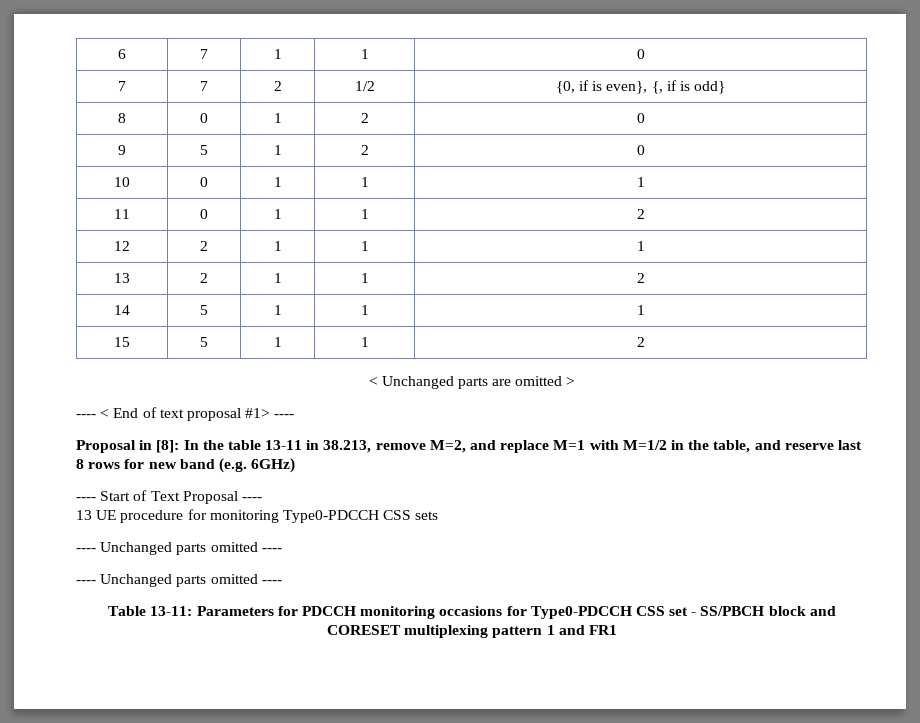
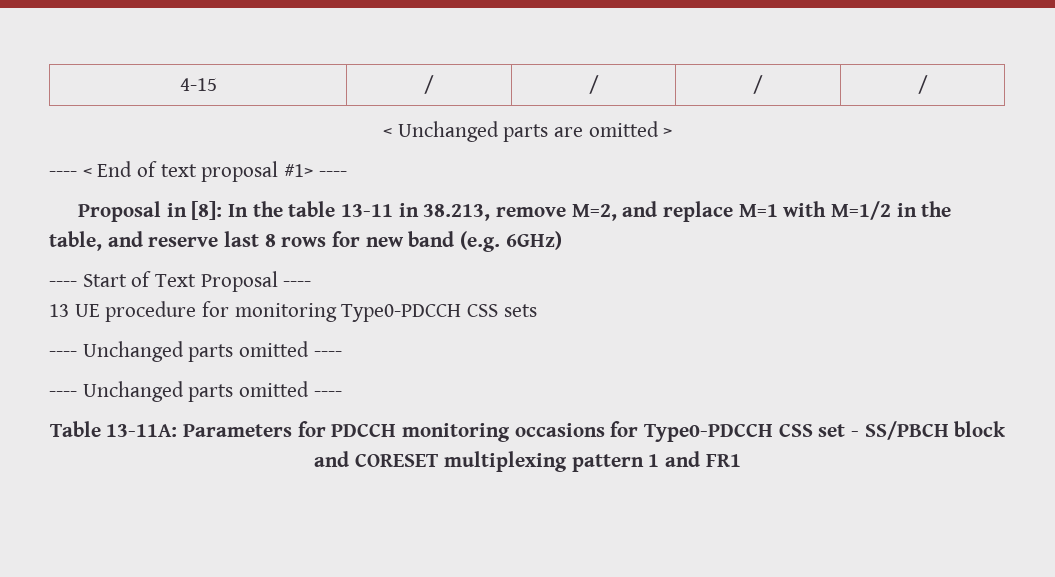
[118,49,126,59] [200,49,208,59] [273,49,282,59] [360,49,369,59] [636,49,645,59] [118,81,126,91] [200,81,208,91] [273,81,282,91] [354,81,375,91] [555,80,726,94] [118,113,126,123] [200,113,208,123] [273,113,282,123] [360,113,369,123] [636,113,645,123] [118,145,126,155] [200,145,208,155] [273,145,282,155] [360,145,369,155] [636,145,645,155] [114,177,130,187] [200,177,208,187] [273,177,282,187] [360,177,369,187] [636,177,645,187] [114,209,130,219] [200,209,208,219] [273,209,282,219] [360,209,369,219] [636,209,645,219] [114,241,130,251] [200,241,208,251] [273,241,282,251] [360,241,369,251] [636,241,645,251] [114,273,130,283] [200,273,208,283] [273,273,282,283] [360,273,369,283] [636,273,645,283] [114,305,130,315] [200,305,208,315] [273,305,282,315] [360,305,369,315] [636,305,645,315] [114,337,130,347] [200,337,208,347] [273,337,282,347] [360,337,369,347] [636,337,645,347] 6 | 7 | 1 | 1 | 0 // 7 | 7 | 2 | 1/2 | {0, if is even}, {, if is odd} // 8 | 0 | 1 | 2 | 0 // 9 | 5 | 1 | 2 | 0 // 10 | 0 | 1 | 1 | 1 // 11 | 0 | 1 | 1 | 2 // 12 | 2 | 1 | 1 | 1 // 13 | 2 | 1 | 1 | 2 // 14 | 5 | 1 | 1 | 1 // 15 | 5 | 1 | 1 | 2 -> [179,78,217,91] [424,75,434,94] [588,75,599,94] [753,75,763,94] [917,75,928,94] 4-15 | / | / | / | /
[150,606,193,616] 13-11: -> [106,424,178,437] 13-11A:

